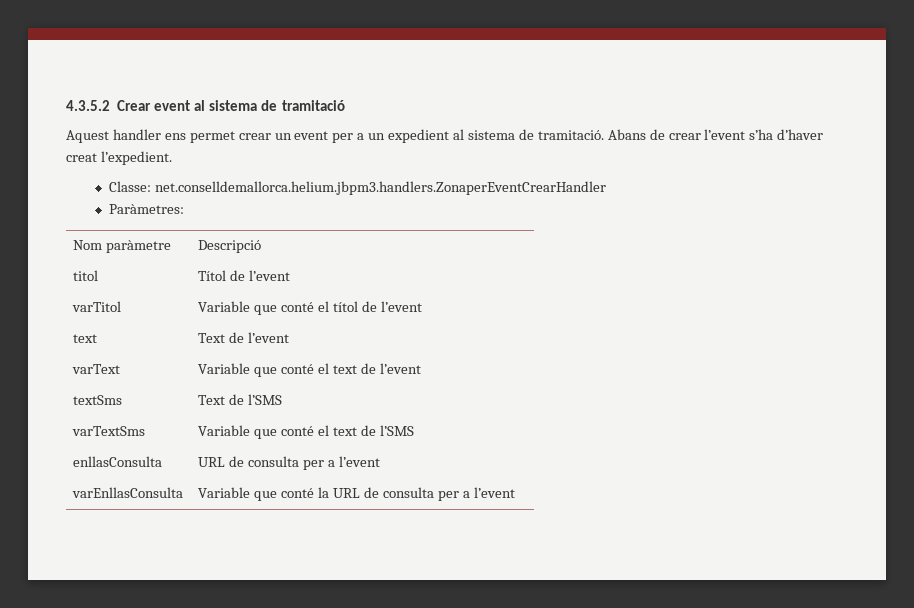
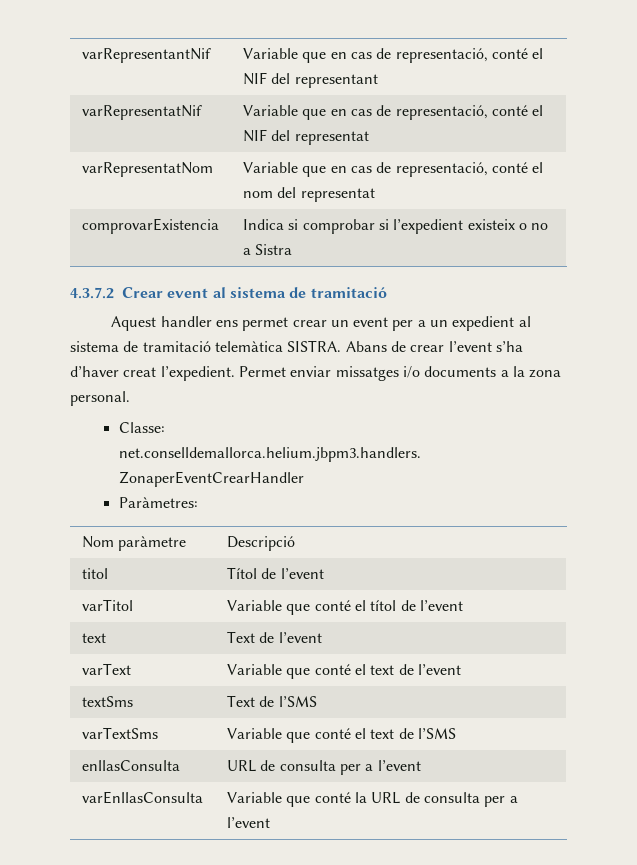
[66,100,110,111] 4.3.5.2 -> [81,48,211,63] [242,48,544,63] [242,72,378,88] [81,105,202,120] [242,105,544,120] [242,129,369,145] [81,162,213,177] [242,162,544,177] [242,187,375,202] [81,218,219,234] [242,219,549,234] [242,244,293,255] [70,287,114,299] varRepresentantNif | Variable que en cas de representació, conté el NIF del representant // varRepresentatNif | Variable que en cas de representació, conté el NIF del representat // varRepresentatNom | Variable que en cas de representació, conté el nom del representat // comprovarExistencia | Indica si comprobar si l’expedient existeix o no a Sistra // 4.3.7.2
[537,130,604,140] tramitació. -> [142,340,342,352] tramitació telemàtica SISTRA.
(172, 158) none -> [238,366,562,381] [70,391,130,406] Permet enviar missatges i/o documents a la zona personal.

